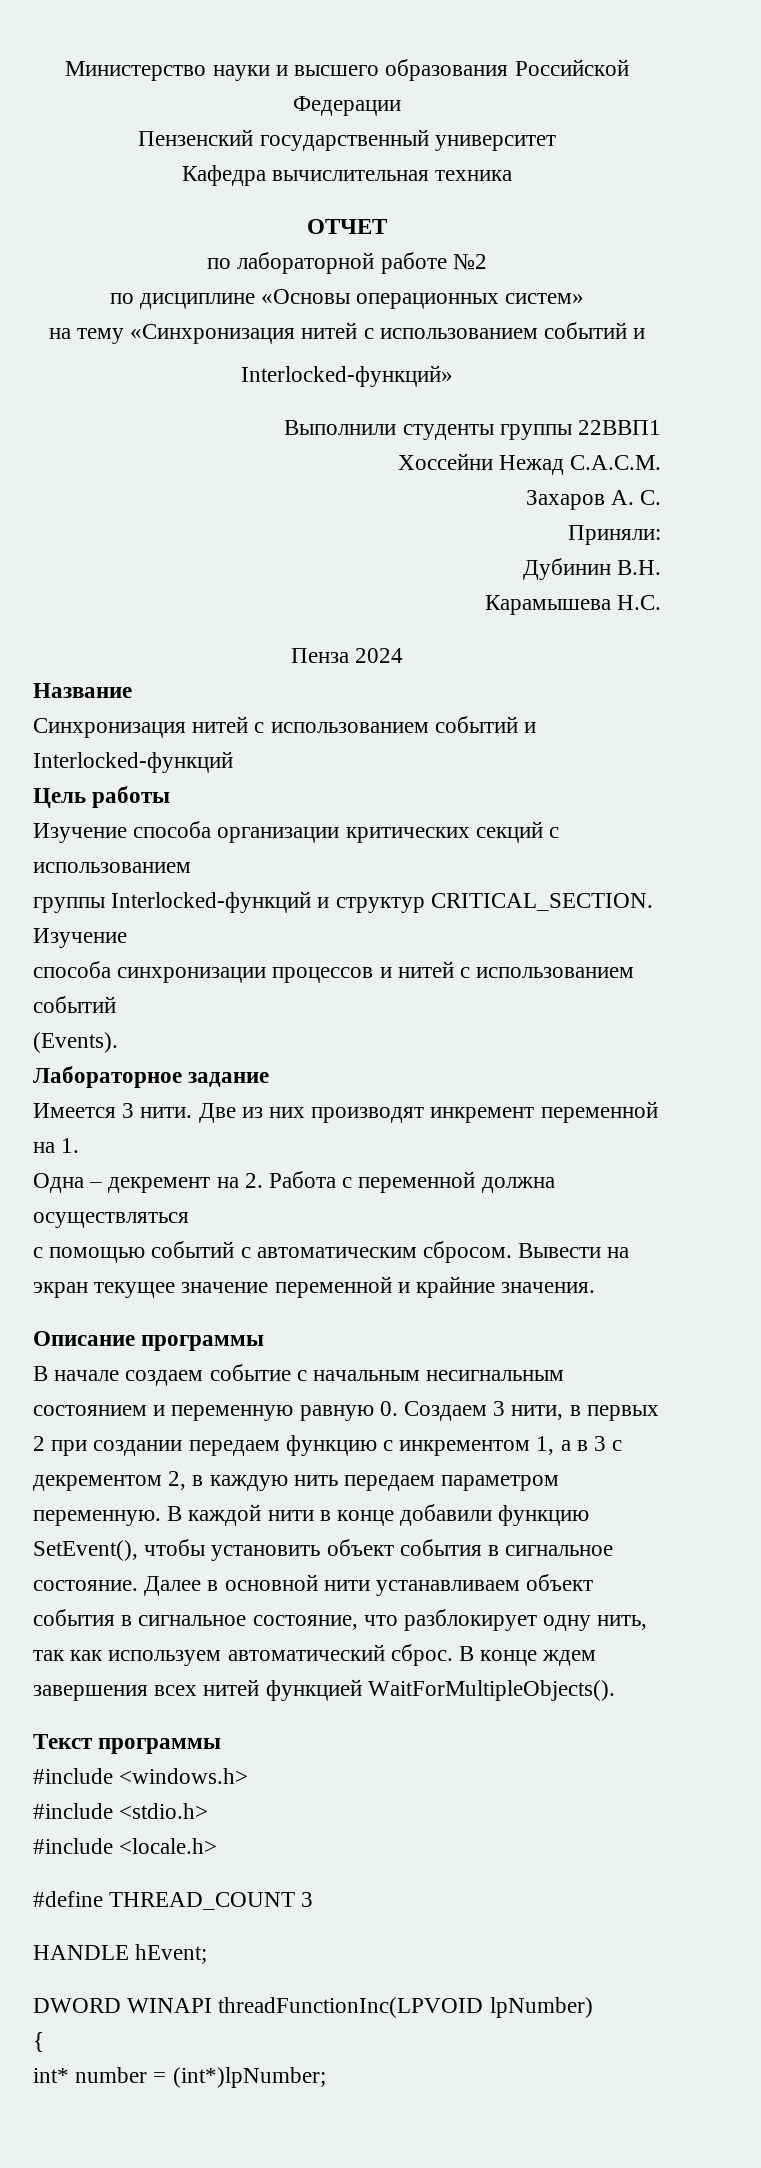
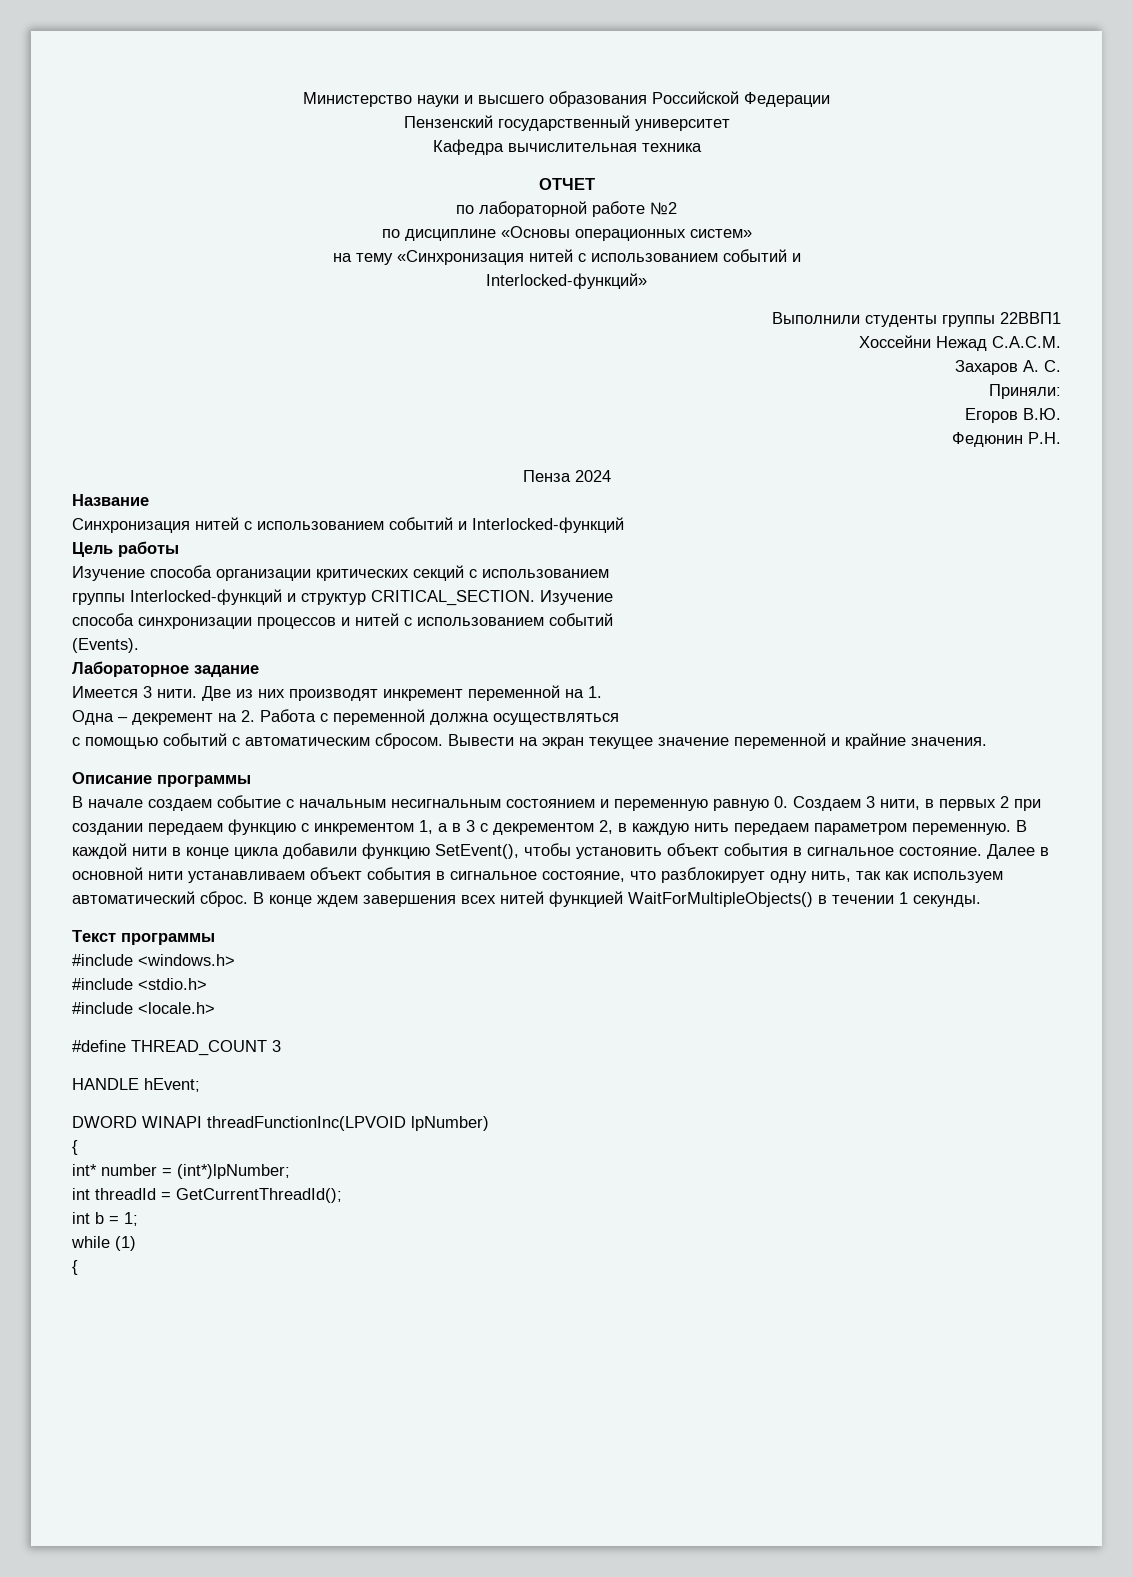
[522,558,661,580] [484,595,661,615] Дубинин В.Н. // Карамышева Н.С. -> [965,408,1061,423] [952,432,1061,447] Егоров В.Ю. // Федюнин Р.Н.
(395, 1518) none -> [234,847,279,859] цикла
[367,1680,615,1701] WaitForMultipleObjects(). -> [628,892,981,907] WaitForMultipleObjects() в течении 1 секунды.
(326, 2077) none -> [72,1188,342,1203] [72,1212,138,1226] [71,1236,136,1251] [72,1260,78,1275] // int threadId = GetCurrentThreadId(); // int b = 1; // while (1) // {

